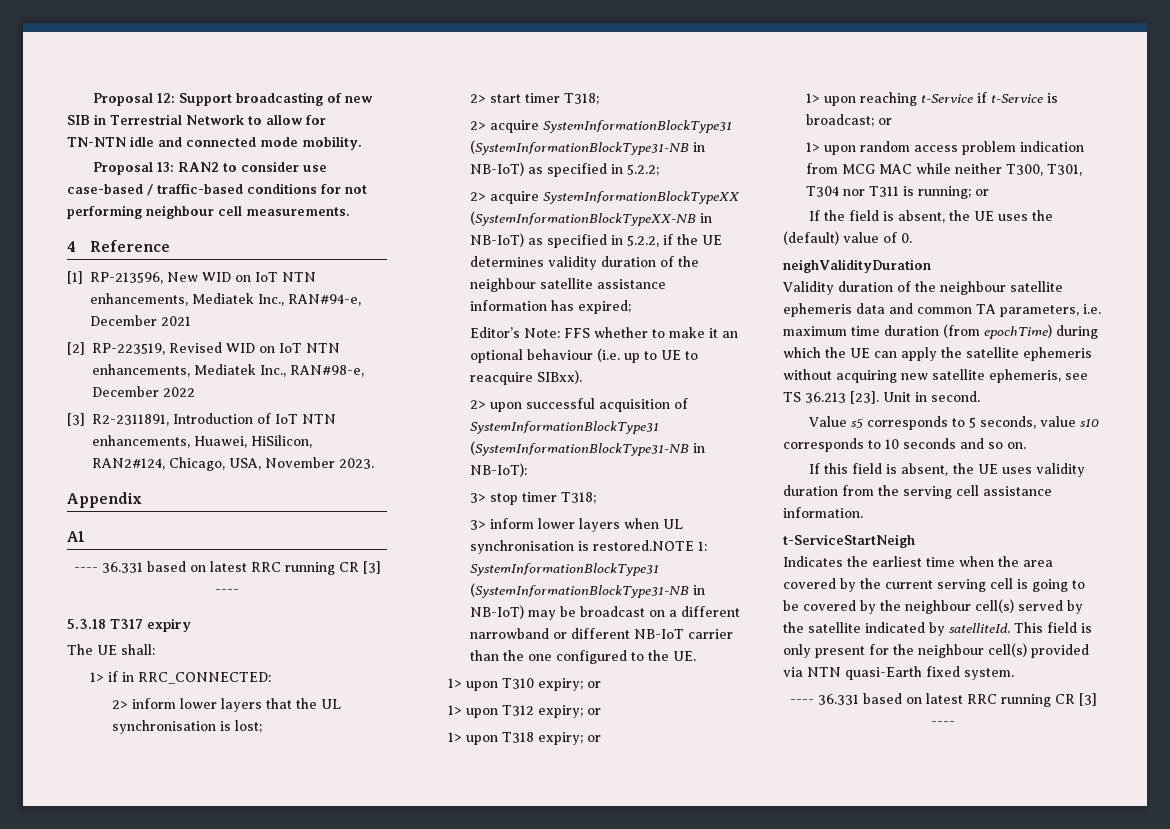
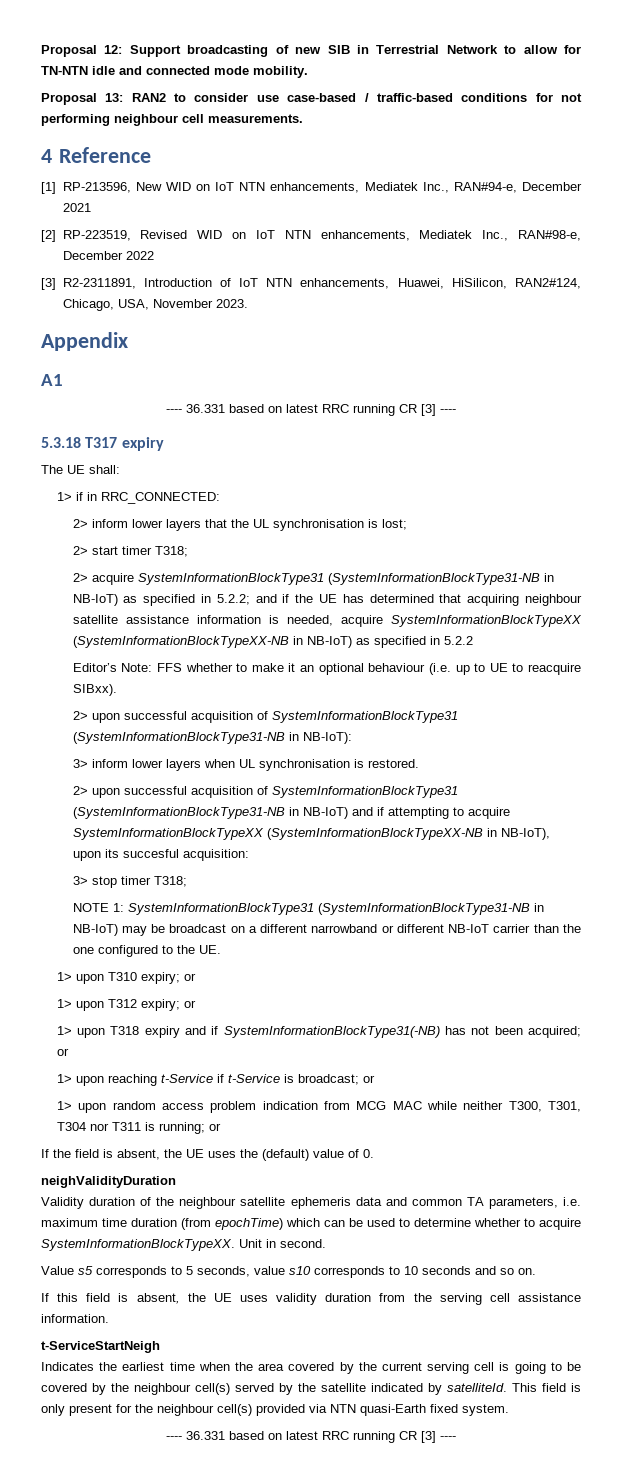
[469,192,486,201] // 2> -> [255,594,582,606] [72,615,333,626] and if the UE has determined that acquiring neighbour satellite assistance information is needed,
[626,234,722,247] [469,256,699,270] [469,278,666,292] [469,300,631,314] 5.2.2, if the UE determines validity duration of the neighbour satellite assistance information has expired; -> [443,636,473,645] 5.2.2
[469,492,596,505] // 3> stop timer T318; -> (352, 738) none
[592,540,694,551] restored.NOTE -> [367,759,419,768] [72,786,458,798] [72,807,510,819] [72,828,550,840] [72,849,249,861] [72,876,187,888] [72,903,109,912] restored. // 2> upon successful acquisition of SystemInformationBlockType31 (SystemInformationBlockType31-NB in NB-IoT) and if attempting to acquire SystemInformationBlockTypeXX (SystemInformationBlockTypeXX-NB in NB-IoT), upon its succesful acquisition: // 3> stop timer T318; // NOTE
[537,732,583,745] expiry; -> [144,1026,581,1038] expiry and if SystemInformationBlockType31(-NB) has not been acquired;
[1056,325,1098,339] [783,347,1092,361] [783,369,1088,383] [783,391,879,404] during which the UE can apply the satellite ephemeris without acquiring new satellite ephemeris, see TS 36.213 [23]. -> [286,1218,581,1230] [41,1239,235,1251] which can be used to determine whether to acquire SystemInformationBlockTypeXX.

